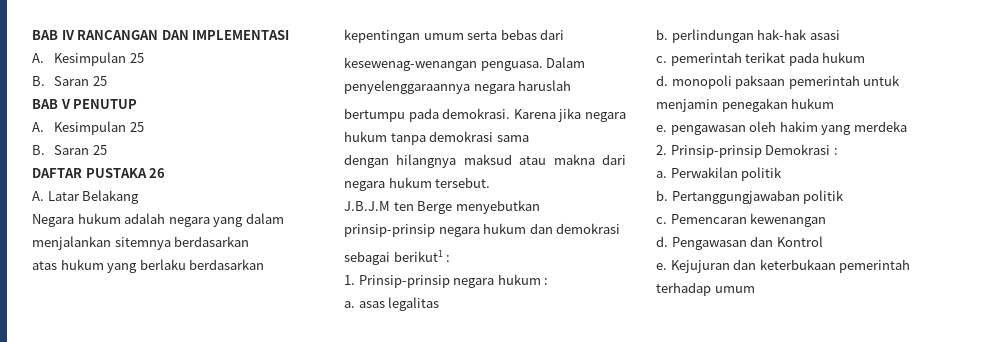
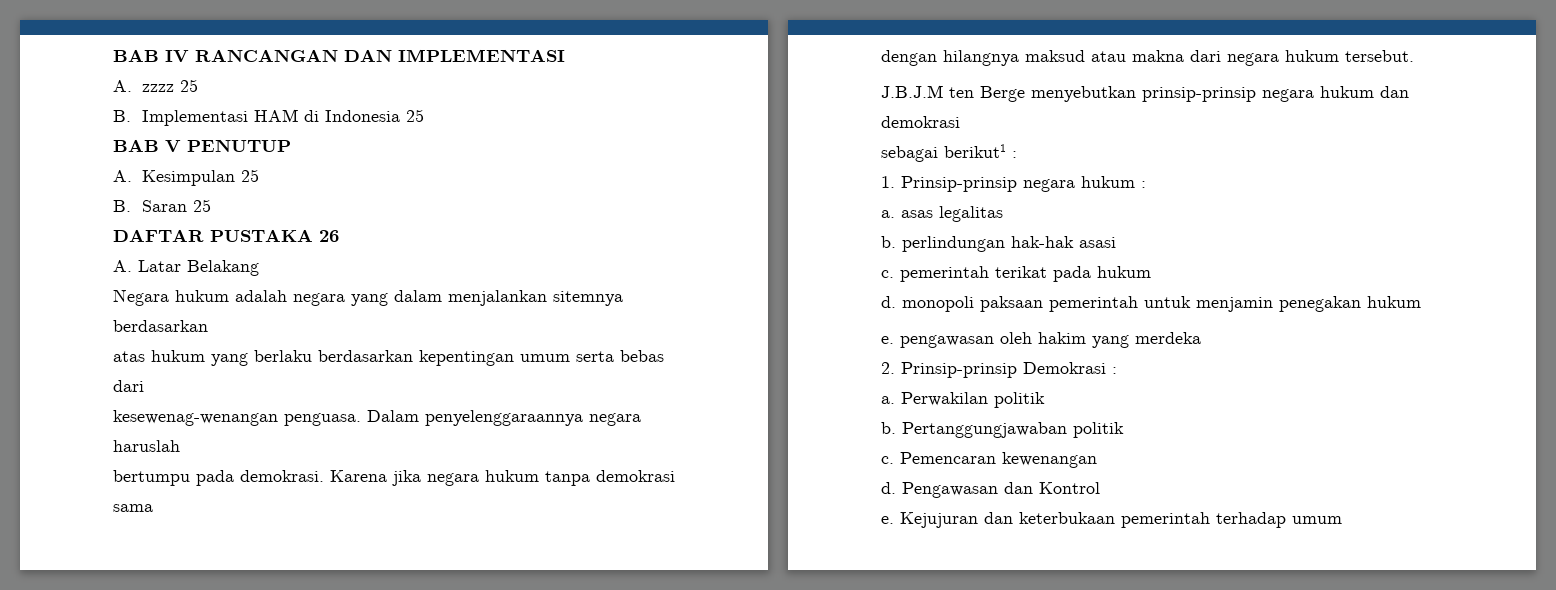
[54,52,144,66] [32,76,90,86] Kesimpulan 25 // B. Saran -> [141,79,198,92] [113,109,400,126] zzzz 25 // B. Implementasi HAM di Indonesia

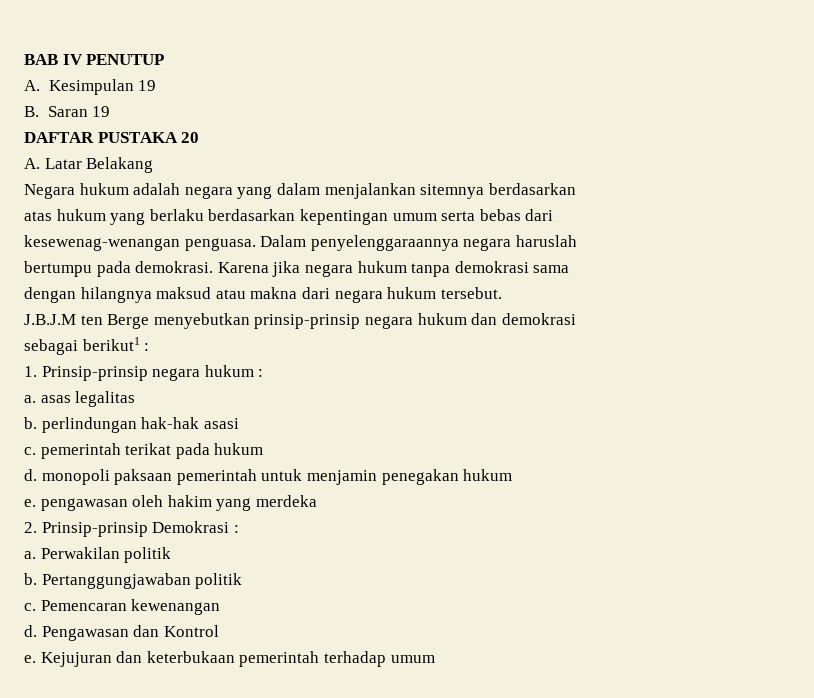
[195,49,565,62] [113,79,198,92] [113,109,424,126] [113,139,181,152] RANCANGAN DAN IMPLEMENTASI // A. zzzz 25 // B. Implementasi HAM di Indonesia 25 // BAB V -> (83, 59) none
[240,169,259,182] 25 -> [138,80,157,91] 19
[192,199,211,212] 25 -> [92,106,111,117] 19
[319,230,339,242] 26 -> [181,132,200,143] 20

